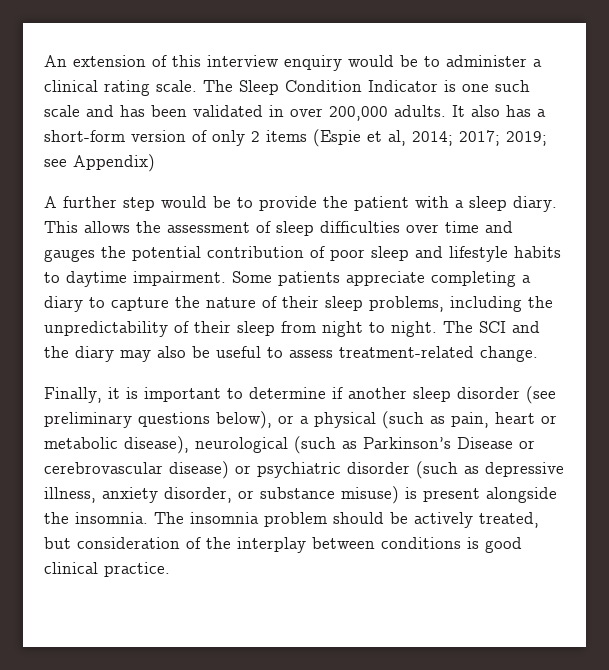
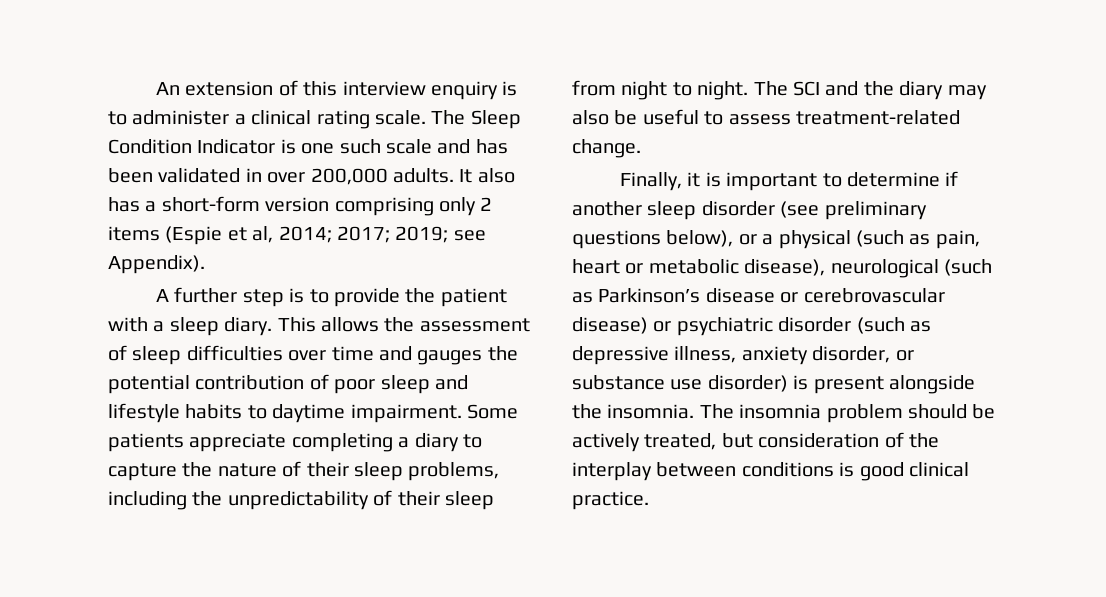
[348,55,418,67] would be -> [502,81,518,96] is
[192,130,207,142] of -> [334,197,434,216] comprising
[73,154,155,172] Appendix) -> [108,255,205,274] Appendix).
[161,196,231,208] would be -> [289,288,305,303] is
[457,437,513,449] Disease -> [705,288,775,303] disease
[341,486,399,504] misuse) -> [670,375,788,392] use disorder)

